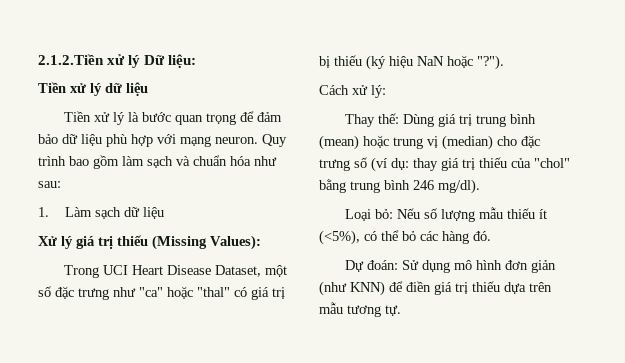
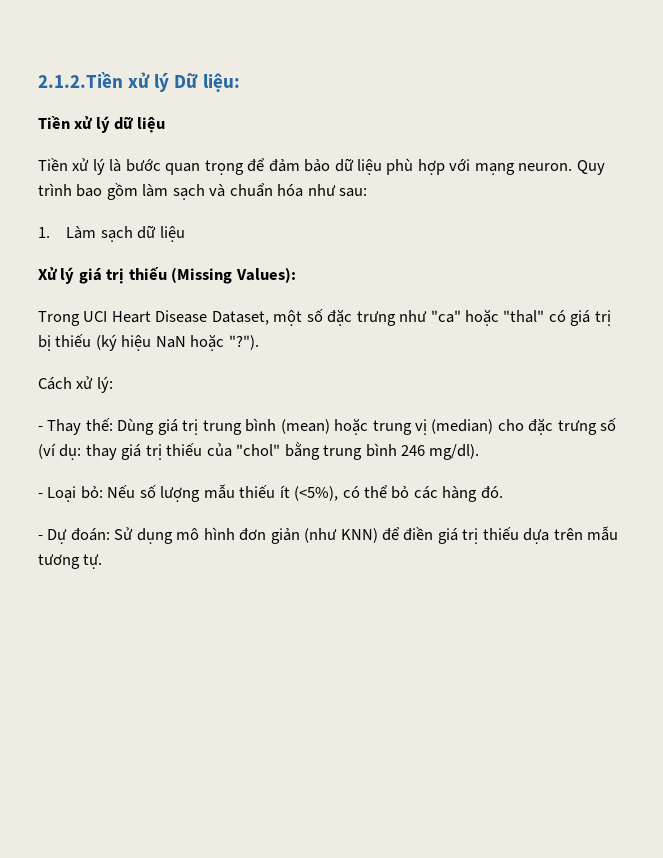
(386, 91) none -> [38,426,43,431] -
(480, 186) none -> [38,493,43,498] -
(491, 236) none -> [38,535,43,540] -

